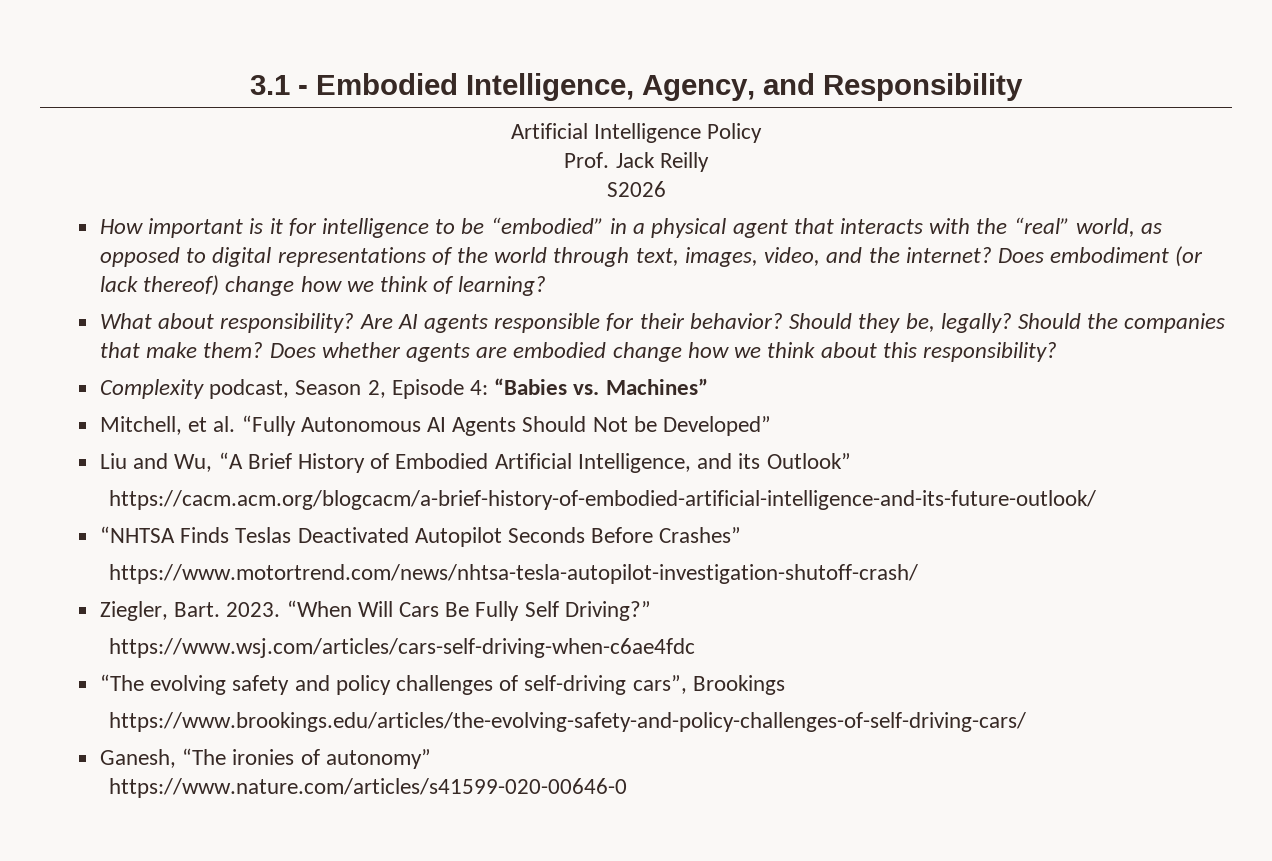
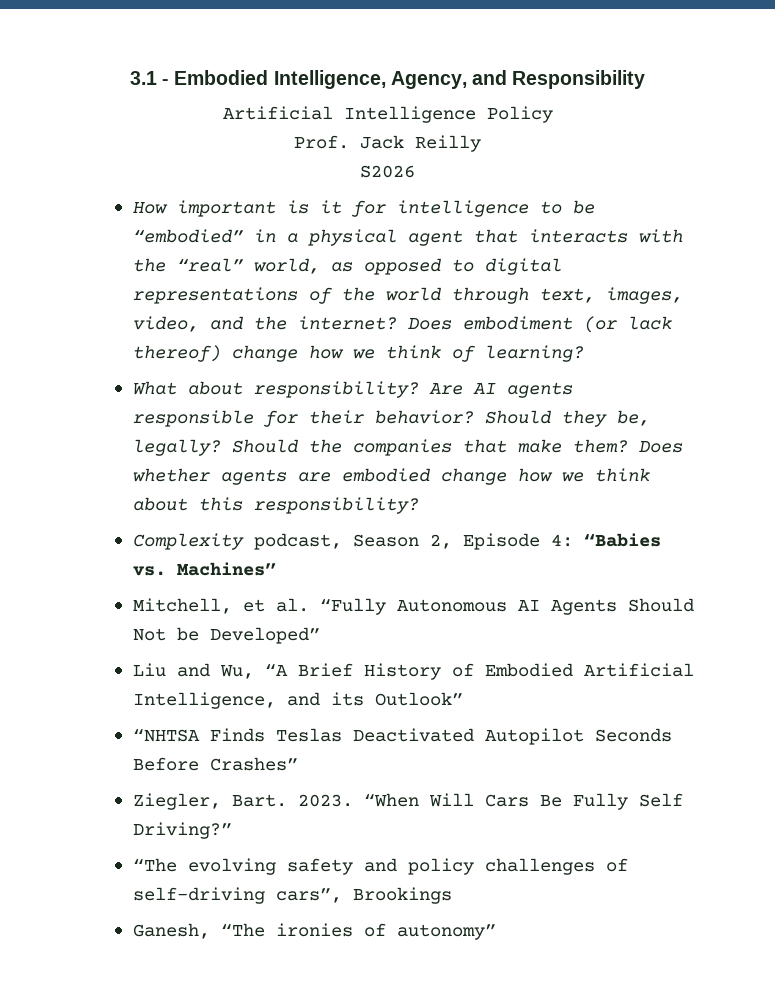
[109,490,1097,510] // https://cacm.acm.org/blogcacm/a-brief-history-of-embodied-artificial-intelligence-and-its-future-outlook/ -> (463, 699) none
[109,564,919,584] // https://www.motortrend.com/news/nhtsa-tesla-autopilot-investigation-shutoff-crash/ -> (298, 764) none
[109,638,696,658] // https://www.wsj.com/articles/cars-self-driving-when-c6ae4fdc -> (232, 830) none
[109,712,1027,732] // https://www.brookings.edu/articles/the-evolving-safety-and-policy-challenges-of-self-driving-cars/ -> (452, 895) none
[109,778,628,798] // https://www.nature.com/articles/s41599-020-00646-0 -> (496, 932) none

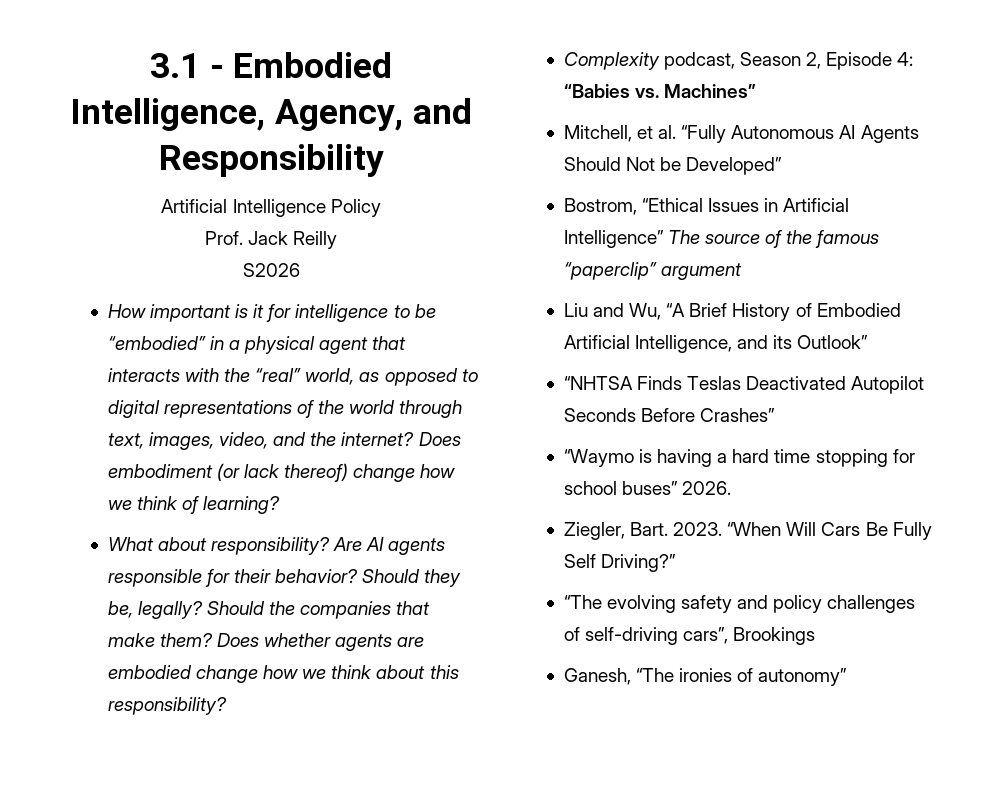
(320, 635) none -> [563,198,850,215] [563,230,880,248] [563,262,742,280] // Bostrom, “Ethical Issues in Artificial Intelligence” The source of the famous “paperclip” argument
(298, 764) none -> [563,449,915,467] [563,481,732,495] // “Waymo is having a hard time stopping for school buses” 2026.

